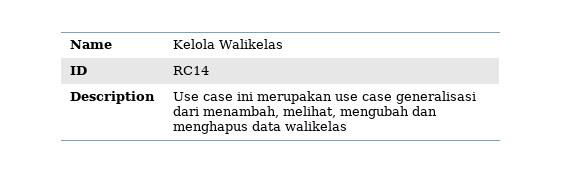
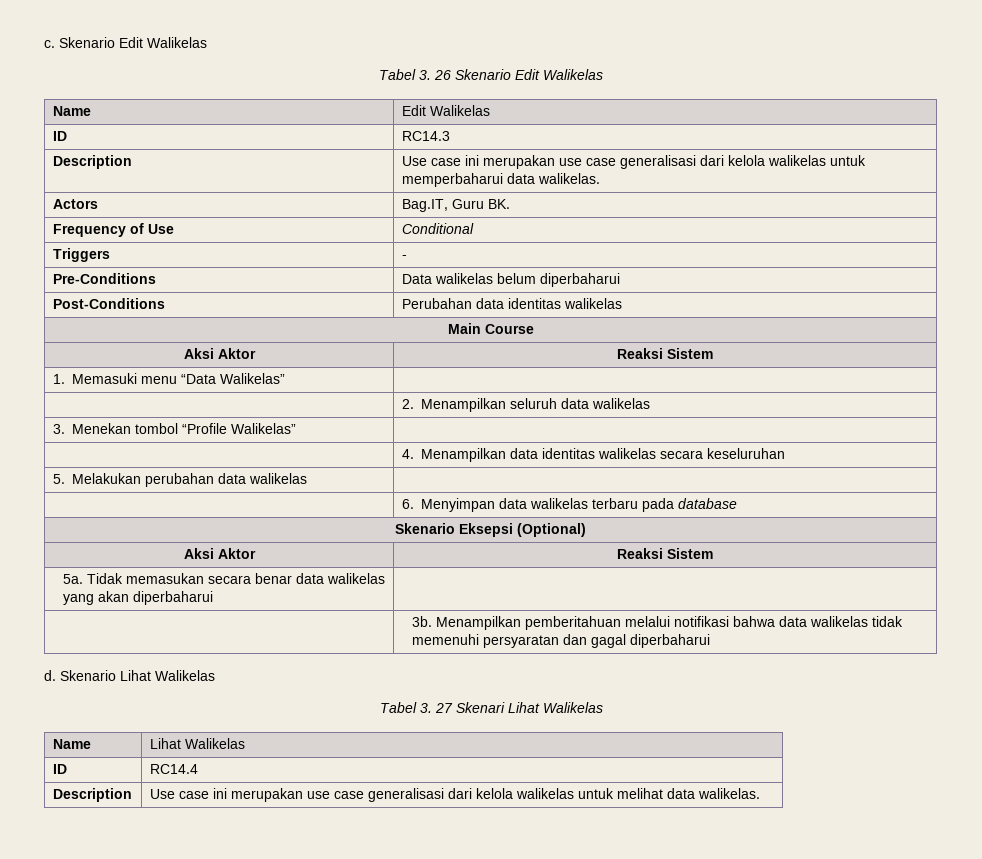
[70,40,113,49] [173,39,284,49] [70,66,88,75] [173,66,210,75] [70,91,156,104] [173,91,477,104] [173,106,438,119] [173,121,348,134] Name | Kelola Walikelas // ID | RC14 // Description | Use case ini merupakan use case generalisasi dari menambah, melihat, mengubah dan menghapus data walikelas -> [44,37,207,48] [379,69,603,80] [52,106,91,116] [401,105,490,116] [52,131,67,141] [401,131,450,141] [52,155,132,169] [401,155,866,169] [401,173,600,187] [52,199,98,209] [401,199,510,212] [52,223,174,237] [401,223,474,234] [52,248,110,262] [401,255,407,259] [52,273,156,284] [401,273,620,287] [52,298,165,309] [401,298,622,309] [447,323,534,334] [183,348,256,359] [616,348,713,359] [52,373,285,384] [401,398,650,412] [52,423,296,434] [401,448,785,462] [52,473,307,487] [401,498,737,512] [395,523,586,537] [183,548,256,559] [616,548,713,559] [62,573,385,584] [62,591,213,605] [411,616,903,630] [411,634,710,648] [44,670,215,681] [379,702,603,713] [52,739,91,749] [149,738,245,749] [52,764,67,774] [149,764,198,774] [52,788,132,802] [149,788,760,802] c. Skenario Edit Walikelas // Tabel 3. 26 Skenario Edit Walikelas // Name | Edit Walikelas // ID | RC14.3 // Description | Use case ini merupakan use case generalisasi dari kelola walikelas untuk memperbaharui data walikelas. // Actors | Bag.IT, Guru BK. // Frequency of Use | Conditional // Triggers | - // Pre-Conditions | Data walikelas belum diperbaharui // Post-Conditions | Perubahan data identitas walikelas // Main Course // Aksi Aktor | Reaksi Sistem // 1. Memasuki menu “Data Walikelas” | // | 2. Menampilkan seluruh data walikelas // 3. Menekan tombol “Profile Walikelas” | // | 4. Menampilkan data identitas walikelas secara keseluruhan // 5. Melakukan perubahan data walikelas | // | 6. Menyimpan data walikelas terbaru pada database // Skenario Eksepsi (Optional) // Aksi Aktor | Reaksi Sistem // 5a. Tidak memasukan secara benar data walikelas yang akan diperbaharui | // | 3b. Menampilkan pemberitahuan melalui notifikasi bahwa data walikelas tidak memenuhi persyaratan dan gagal diperbaharui // d. Skenario Lihat Walikelas // Tabel 3. 27 Skenari Lihat Walikelas // Name | Lihat Walikelas // ID | RC14.4 // Description | Use case ini merupakan use case generalisasi dari kelola walikelas untuk melihat data walikelas.

